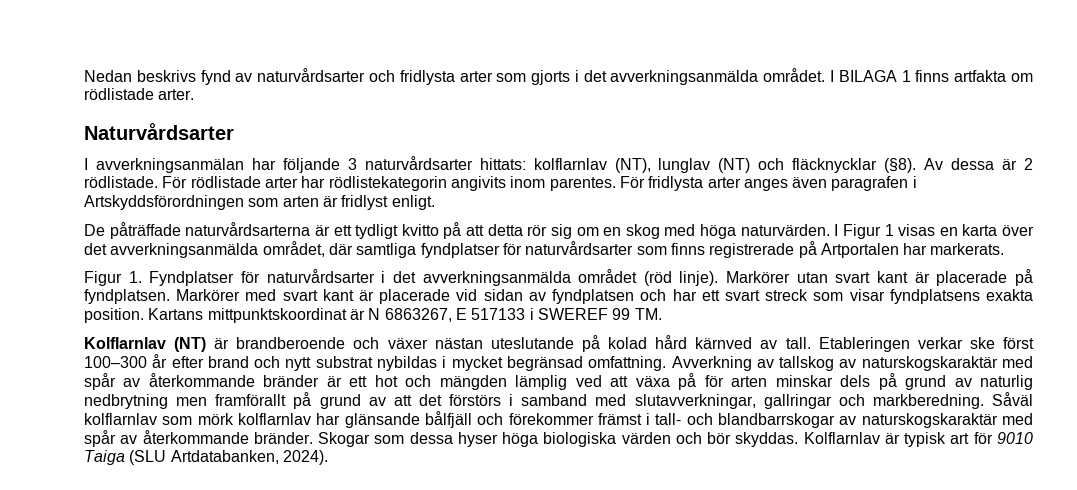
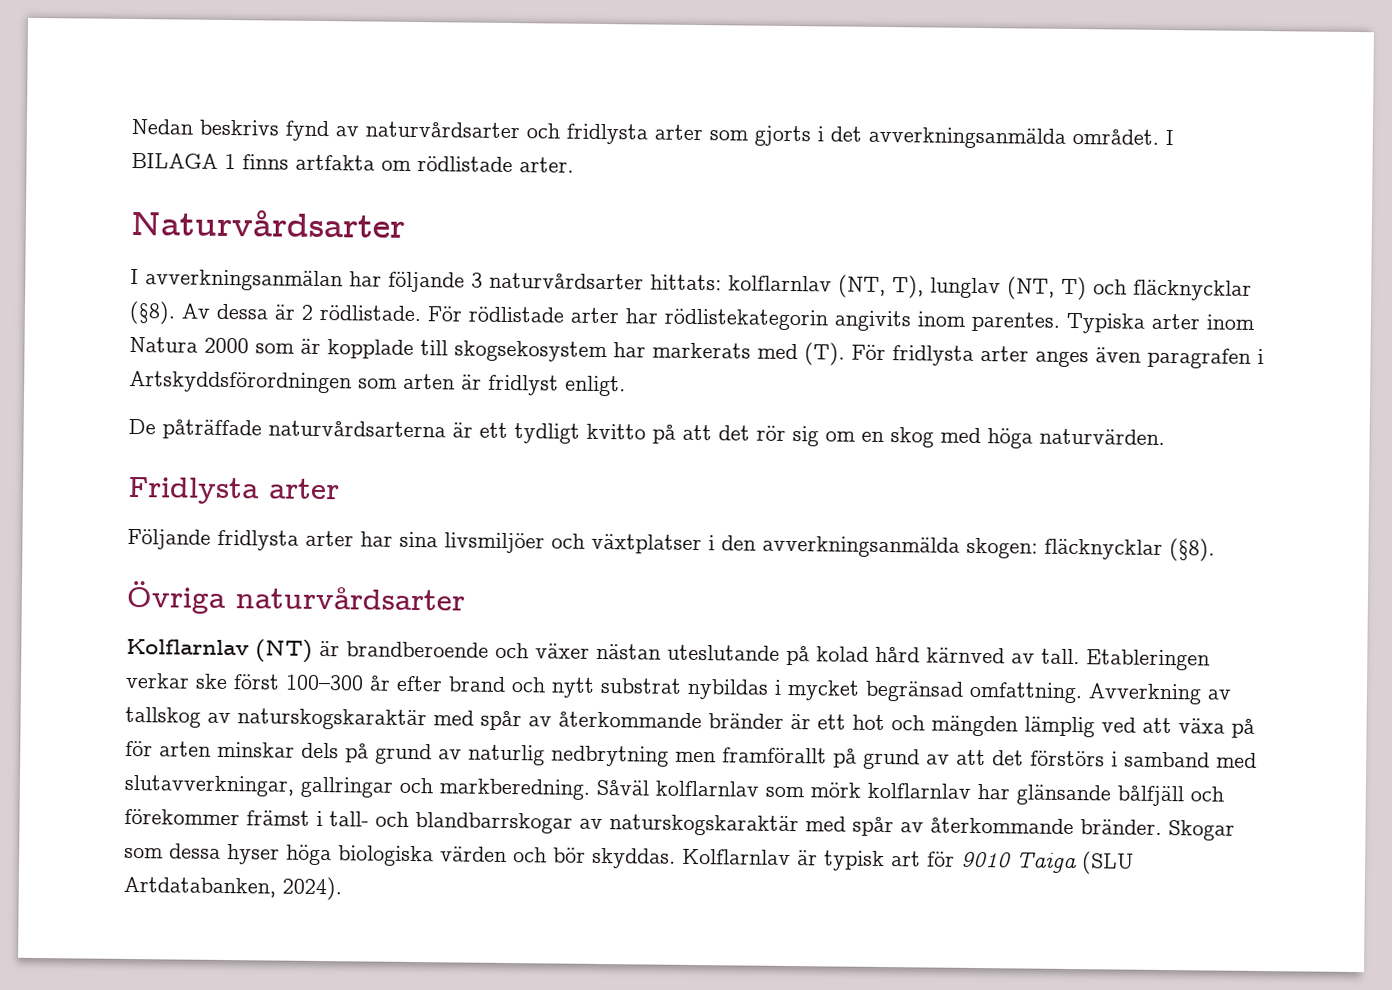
[614,158,751,173] (NT), lunglav (NT) -> [838,274,1087,301] (NT, T), lunglav (NT, T)
(616, 184) none -> [1066,312,1255,334] [129,336,845,366] Typiska arter inom Natura 2000 som är kopplade till skogsekosystem har markerats med (T).
[487,224,523,236] detta -> [718,425,750,441] det
[834,224,1034,239] [84,241,1005,258] [84,269,1033,286] [84,289,1033,304] [84,308,662,323] I Figur 1 visas en karta över det avverkningsanmälda området, där samtliga fyndplatser för naturvårdsarter som finns registrerade på Artportalen har markerats. // Figur 1. Fyndplatser för naturvårdsarter i det avverkningsanmälda området (röd linje). Markörer utan svart kant är placerade på fyndplatsen. Markörer med svart kant är placerade vid sidan av fyndplatsen och har ett svart streck som visar fyndplatsens exakta position. Kartans mittpunktskoordinat är N 6863267, E 517133 i SWEREF 99 TM. -> [127,476,340,505] [127,528,1215,562] [126,580,465,614] // Fridlysta arter // Följande fridlysta arter har sina livsmiljöer och växtplatser i den avverkningsanmälda skogen: fläcknycklar (§8). // Övriga naturvårdsarter

